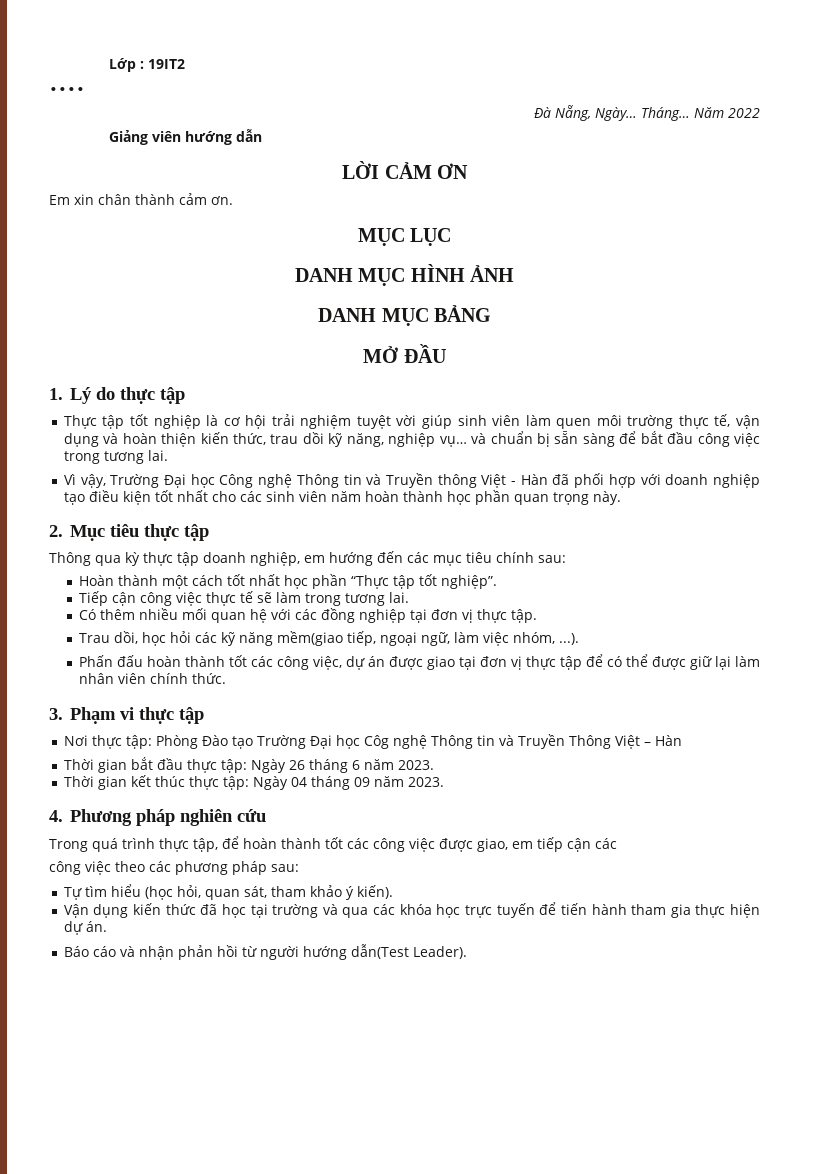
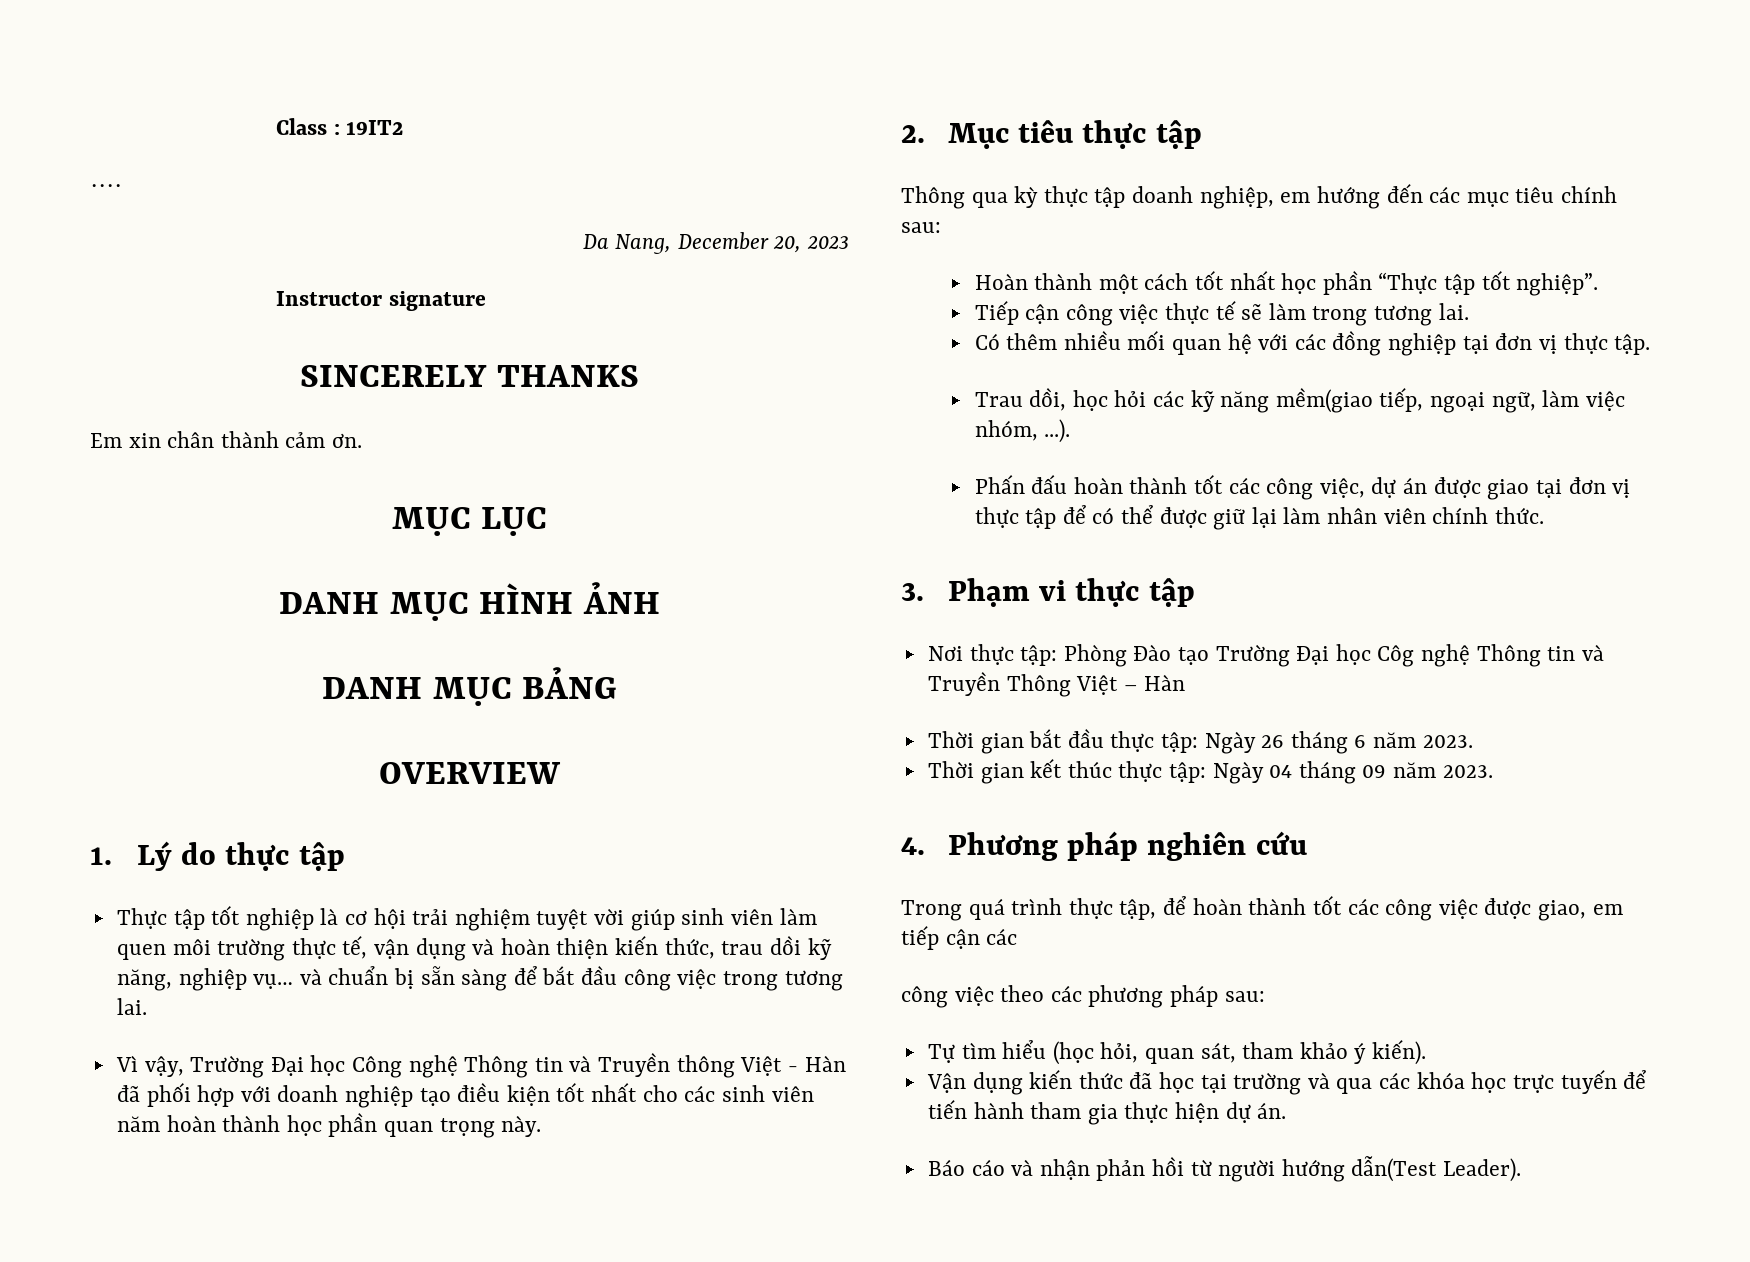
[109,58,137,72] Lớp -> [276,118,328,135] Class
[534,105,760,121] [109,129,263,145] [342,161,468,179] Đà Nẵng, Ngày… Tháng… Năm 2022 // Giảng viên hướng dẫn // LỜI CẢM ƠN -> [582,232,849,254] [276,291,486,311] [300,365,639,387] Da Nang, December 20, 2023 // Instructor signature // SINCERELY THANKS
[363,344,446,363] MỞ ĐẦU -> [379,762,561,784] OVERVIEW

